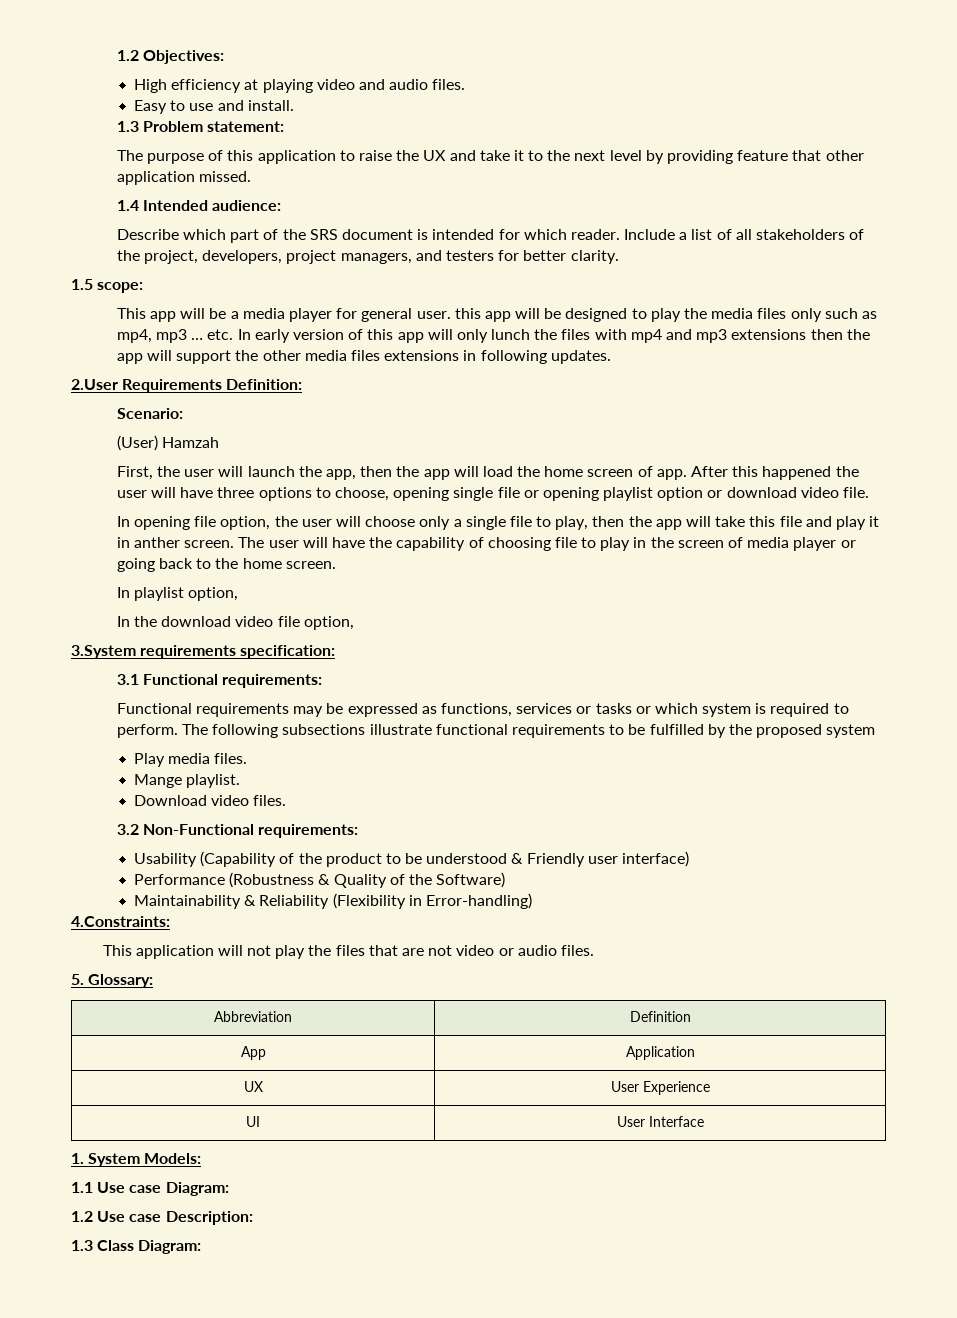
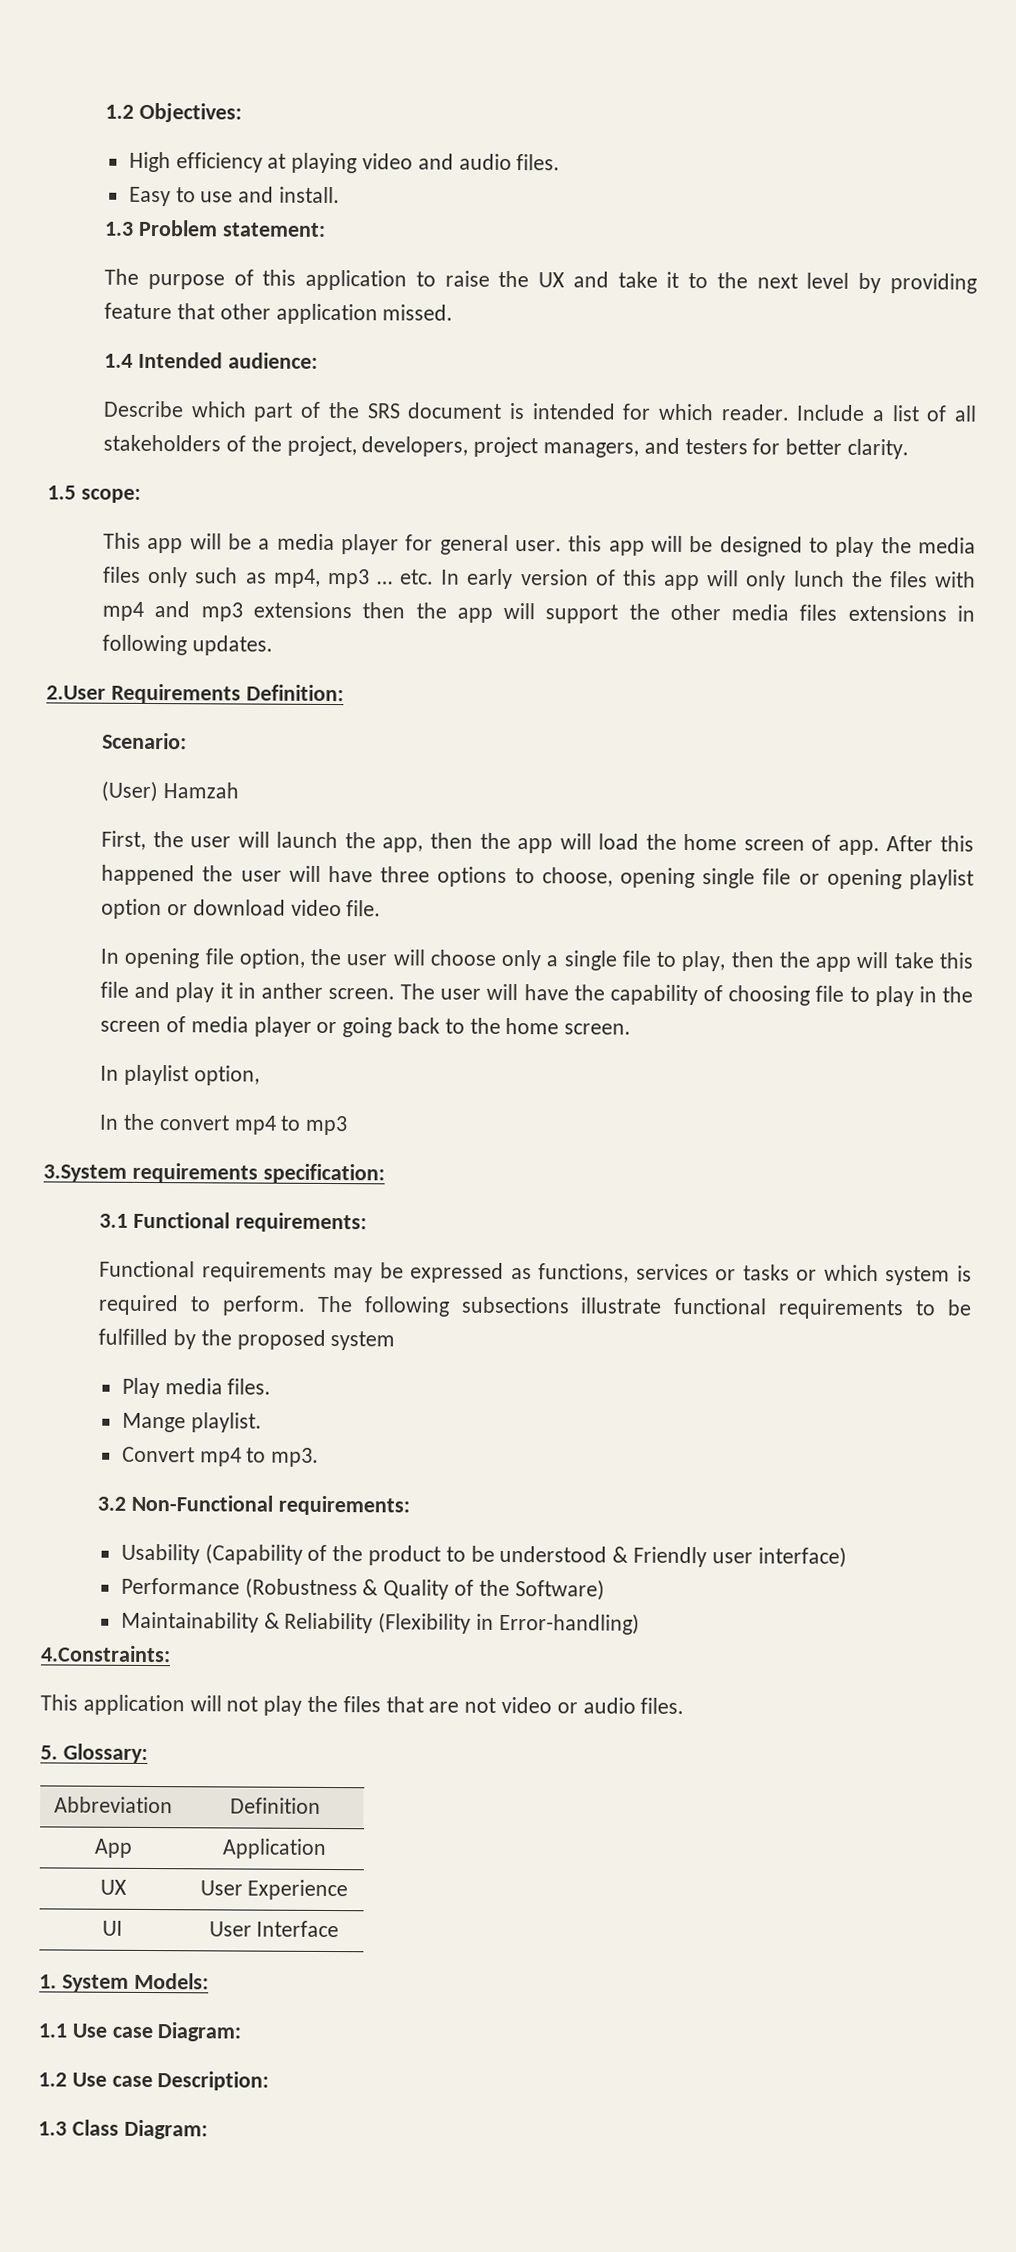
[161,616,354,630] download video file option, -> [158,1115,349,1136] convert mp4 to mp3
[133,795,287,806] Download video files. -> [121,1446,320,1467] Convert mp4 to mp3.

